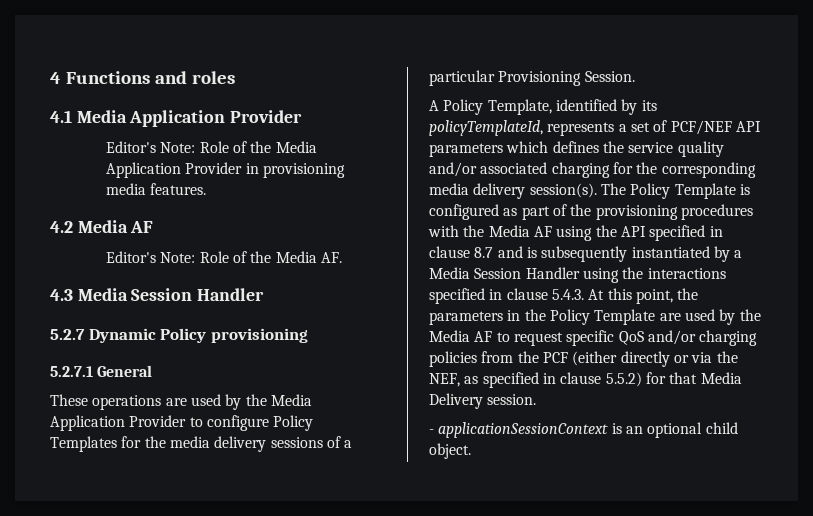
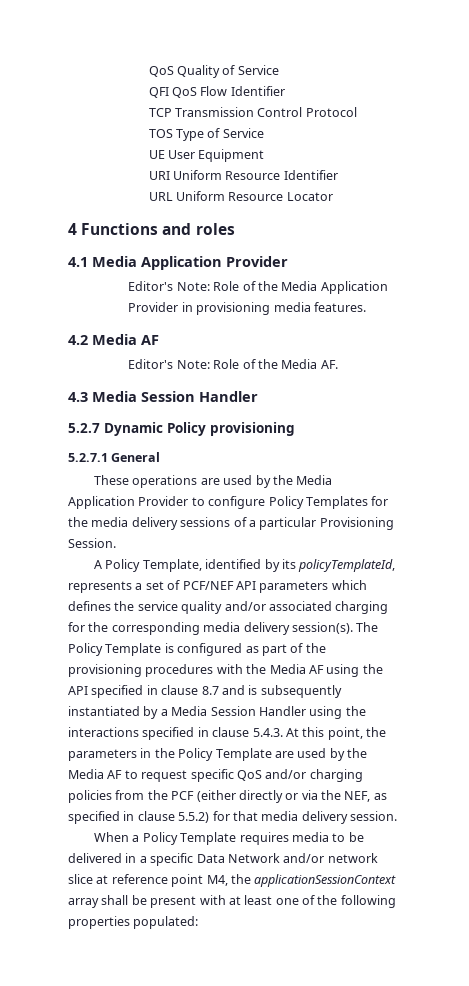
(50, 78) none -> [148,65,279,78] [148,86,285,98] [148,107,357,117] [148,128,264,141] [148,149,265,162] [148,170,338,180] [148,191,333,201] QoS Quality of Service // QFI QoS Flow Identifier // TCP Transmission Control Protocol // TOS Type of Service // UE User Equipment // URI Uniform Resource Identifier // URL Uniform Resource Locator //
[700,372,742,384] [429,393,483,409] Media Delivery -> [261,811,348,824] media delivery
[429,422,738,438] [429,443,471,459] - applicationSessionContext is an optional child object. -> [94,832,364,845] [68,853,378,866] [68,874,397,887] [68,895,396,908] [68,916,199,929] When a Policy Template requires media to be delivered in a specific Data Network and/or network slice at reference point M4, the applicationSessionContext array shall be present with at least one of the following properties populated:

